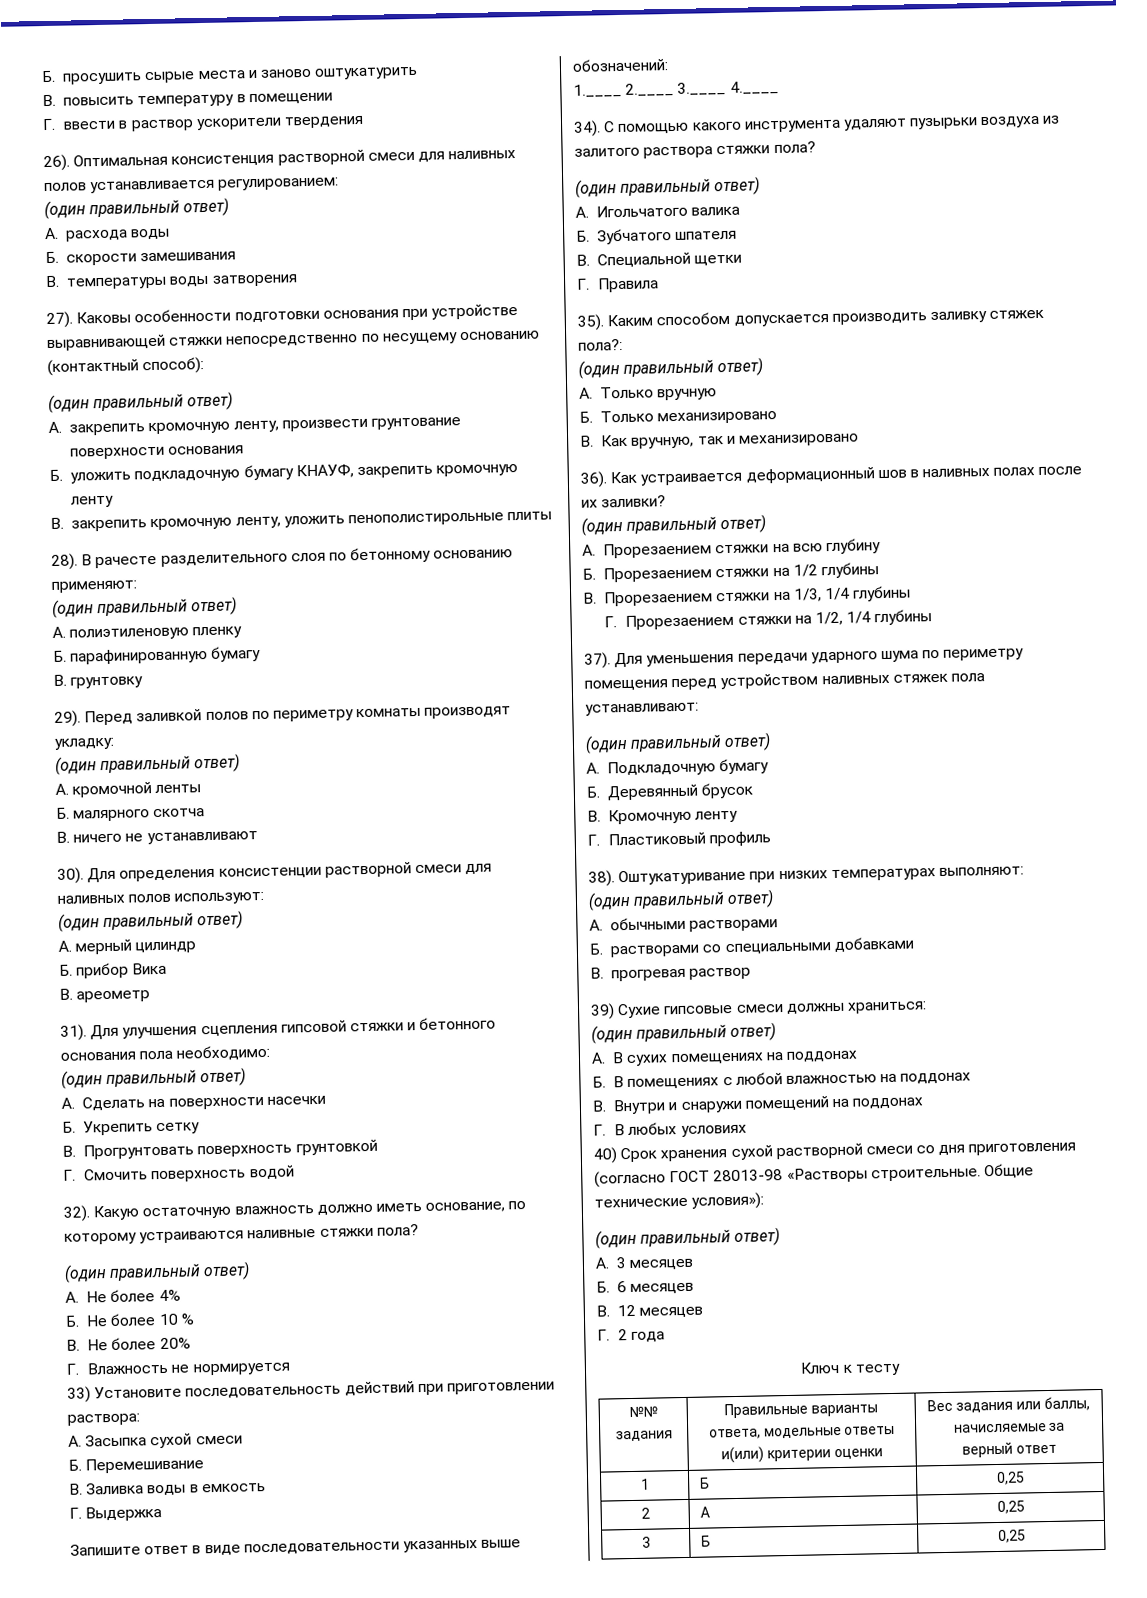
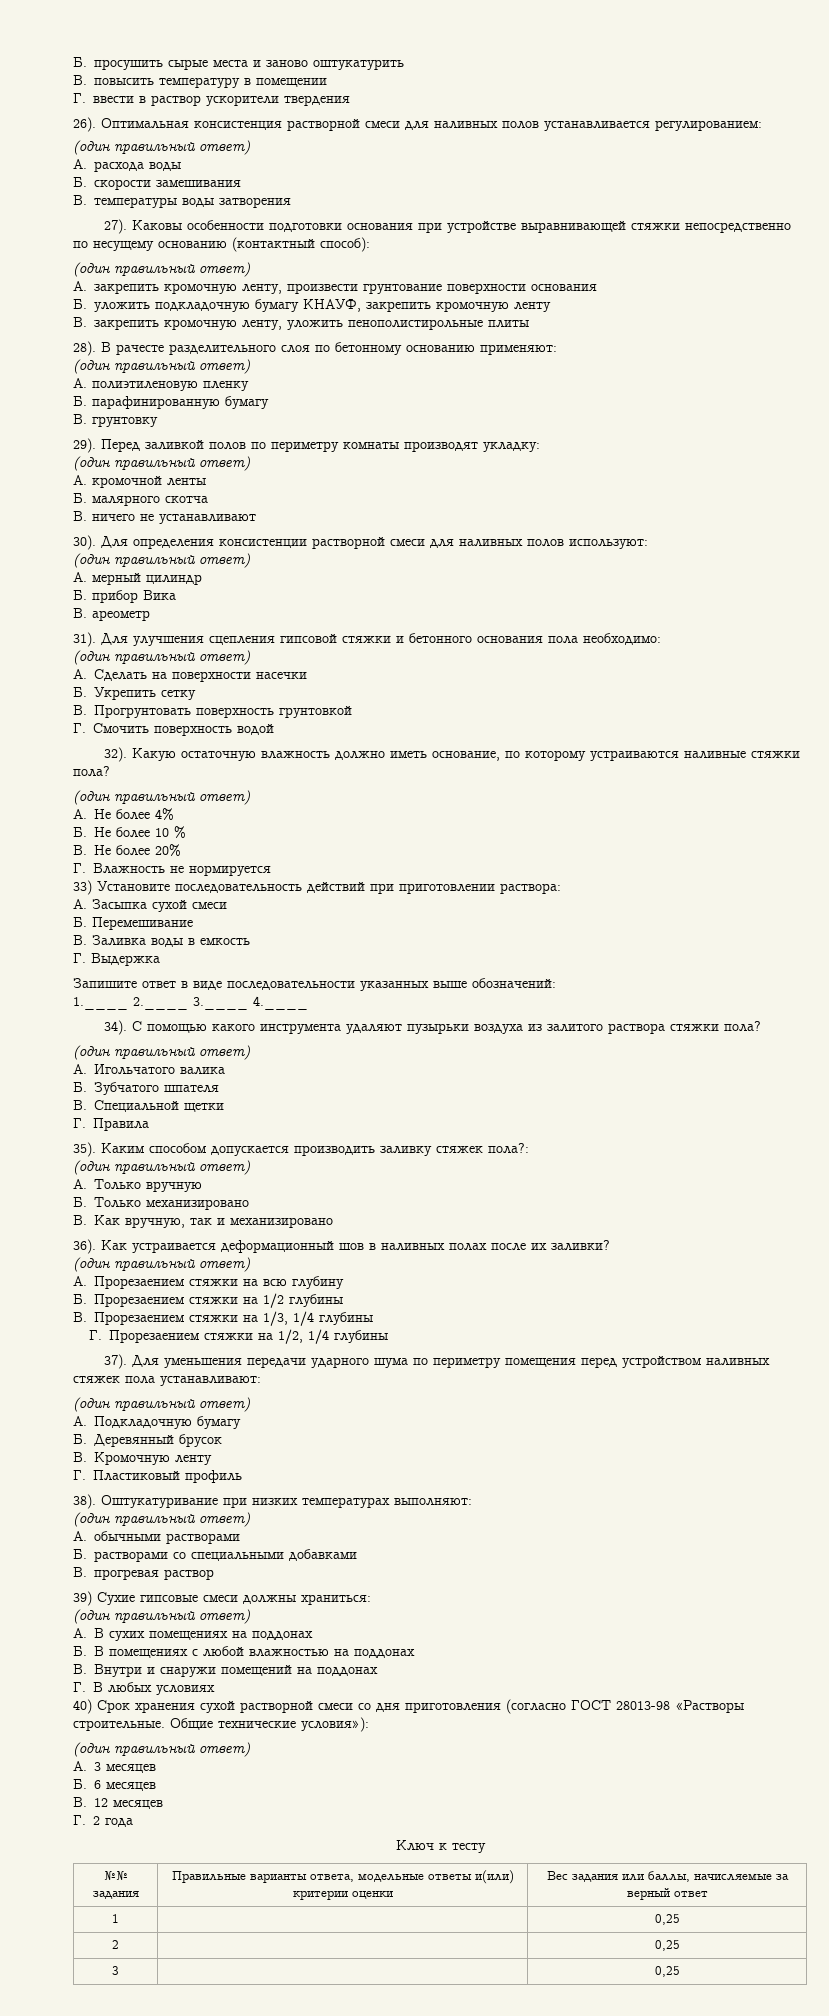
[700,1477,711,1489] Б -> (119, 1918) none
[700,1506,711,1518] А -> (119, 1944) none
[701,1535,712,1547] Б -> (119, 1970) none

